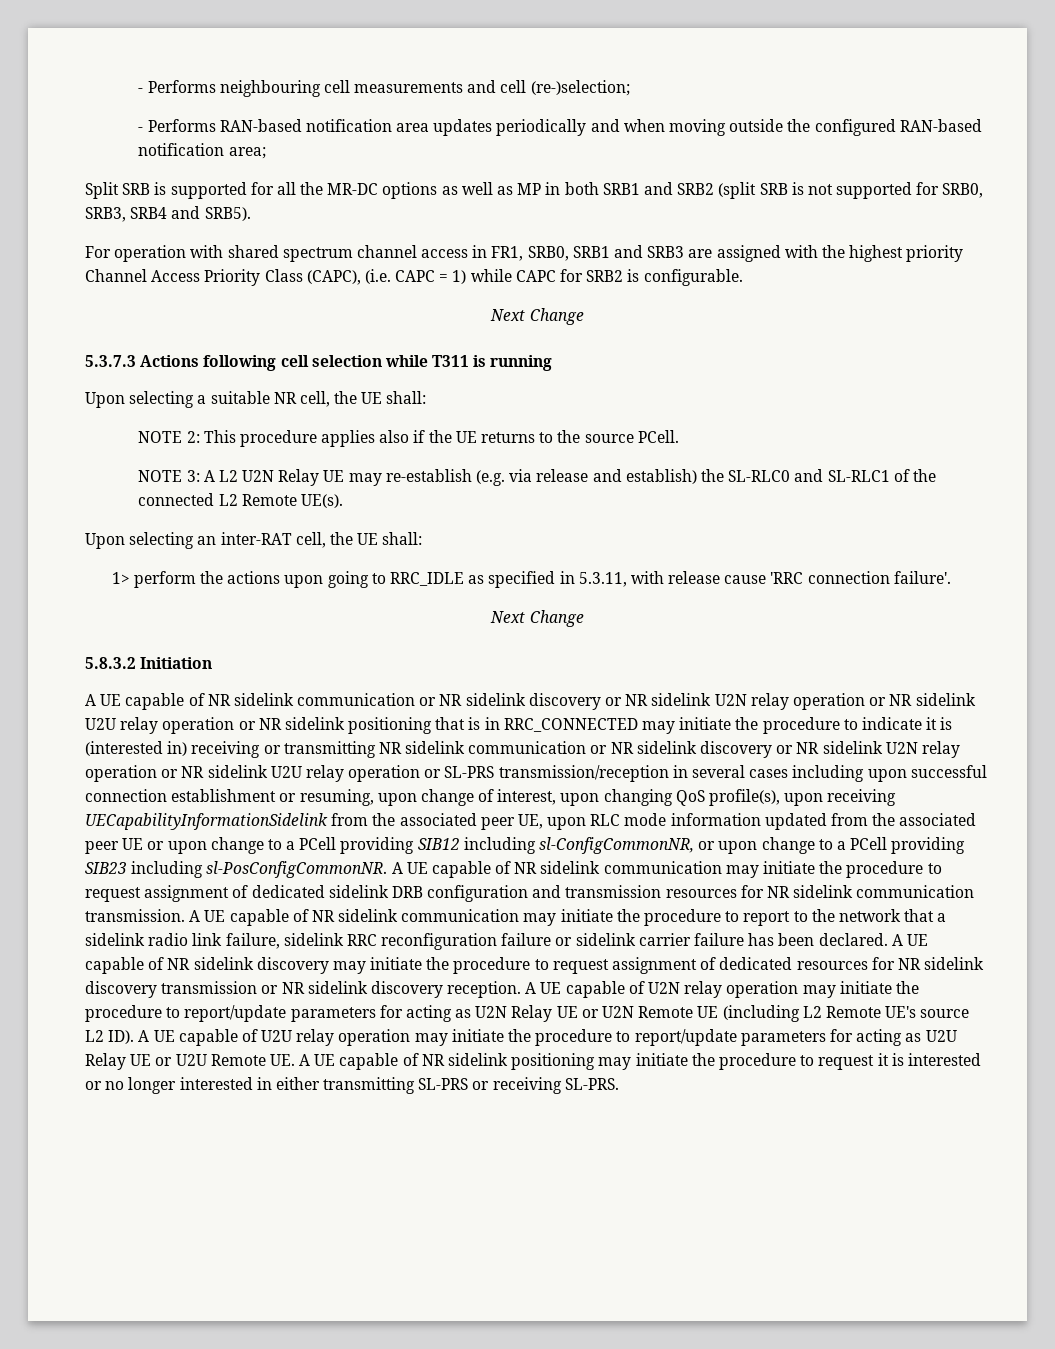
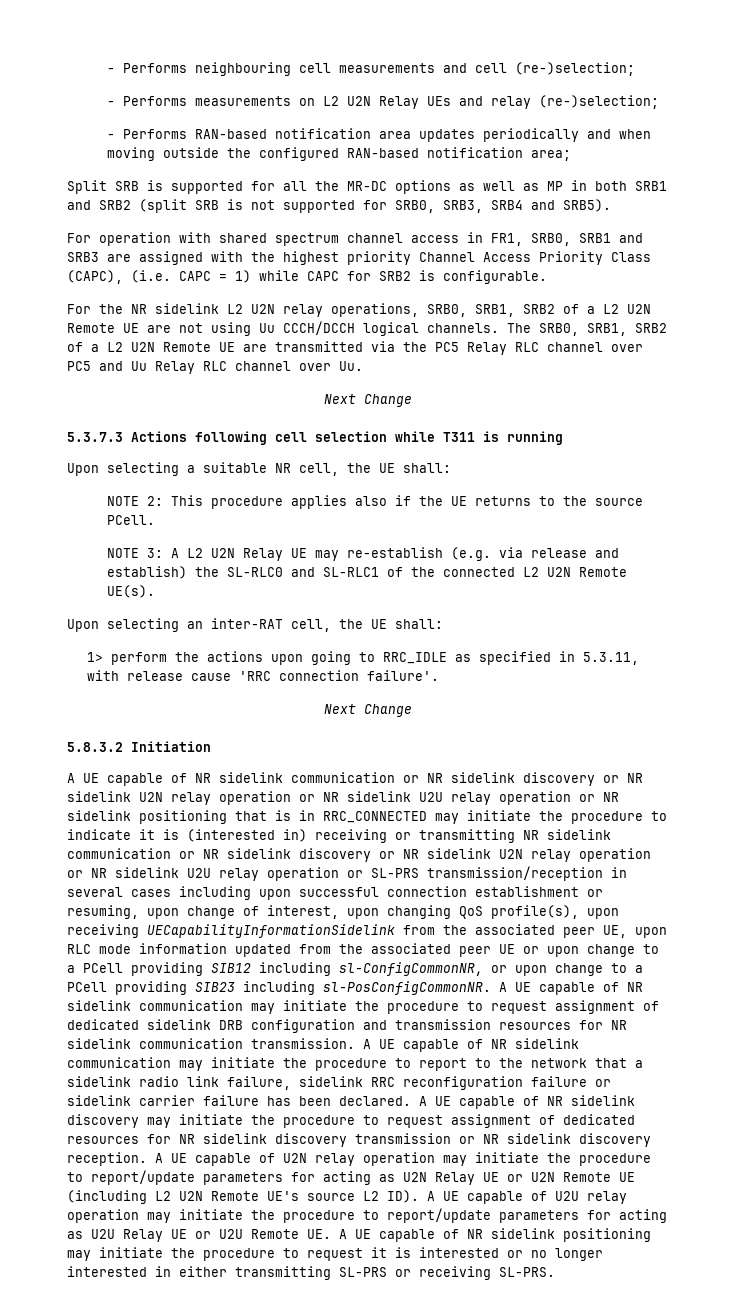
(630, 88) none -> [107,95,660,109] // - Performs measurements on L2 U2N Relay UEs and relay (re-)selection;
(743, 277) none -> [67,303,651,317] [67,321,667,336] [67,341,643,355] [67,361,363,374] // For the NR sidelink L2 U2N relay operations, SRB0, SRB1, SRB2 of a L2 U2N Remote UE are not using Uu CCCH/DCCH logical channels. The SRB0, SRB1, SRB2 of a L2 U2N Remote UE are transmitted via the PC5 Relay RLC channel over PC5 and Uu Relay RLC channel over Uu.
(238, 500) none -> [547,567,572,577] U2N
(822, 1012) none -> [179,1191,203,1201] U2N

